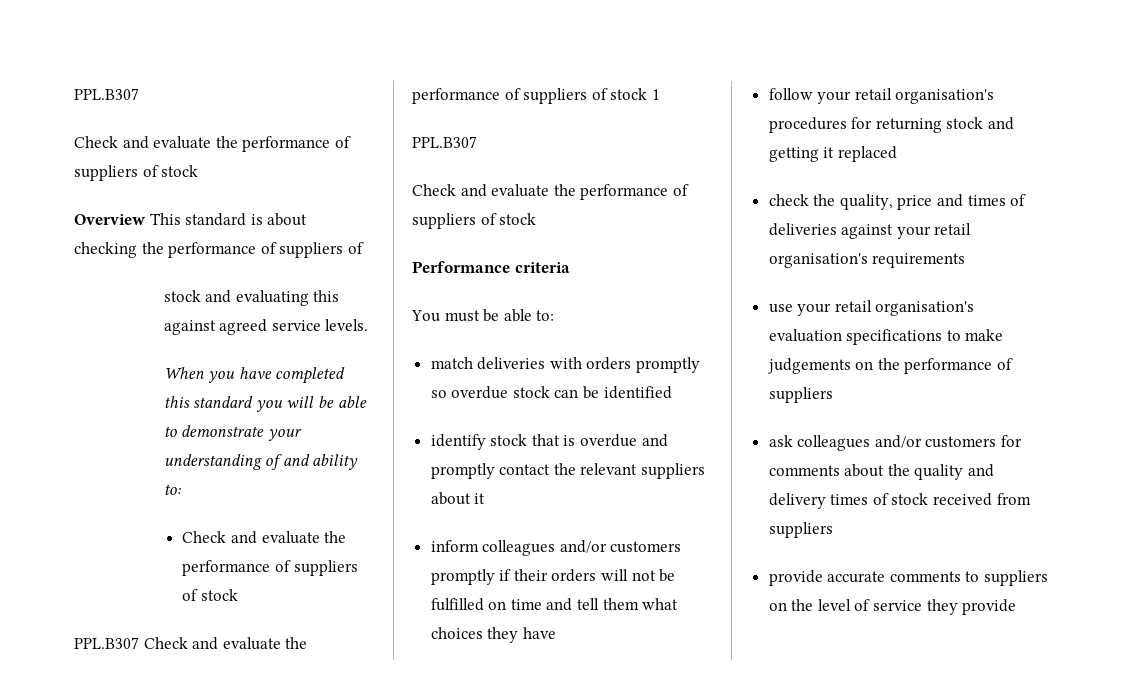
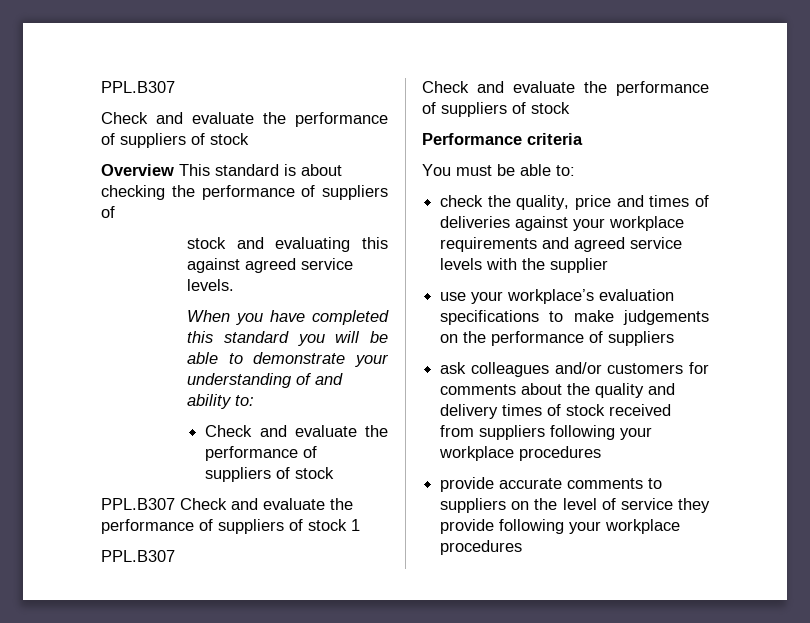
[430,357,701,373] [430,386,672,399] [430,434,668,450] [430,463,706,479] [430,492,486,505] [430,540,682,556] [430,569,676,585] [430,598,679,611] [430,627,556,643] [768,88,995,104] [768,117,1015,133] [768,146,897,162] // match deliveries with orders promptly so overdue stock can be identified // identify stock that is overdue and promptly contact the relevant suppliers about it // inform colleagues and/or customers promptly if their orders will not be fulfilled on time and tell them what choices they have // follow your retail organisation's procedures for returning stock and getting it replaced -> (575, 170) none
[934,223,972,235] [768,253,868,268] retail organisation's -> [609,216,685,231] workplace
(966, 260) none -> [542,237,683,252] [440,258,609,273] and agreed service levels with the supplier
[834,300,975,316] retail organisation's -> [507,289,595,304] workplace’s
(833, 530) none -> [550,425,653,440] [439,446,602,461] following your workplace procedures
(1017, 607) none -> [499,519,681,534] [440,540,523,555] following your workplace procedures

